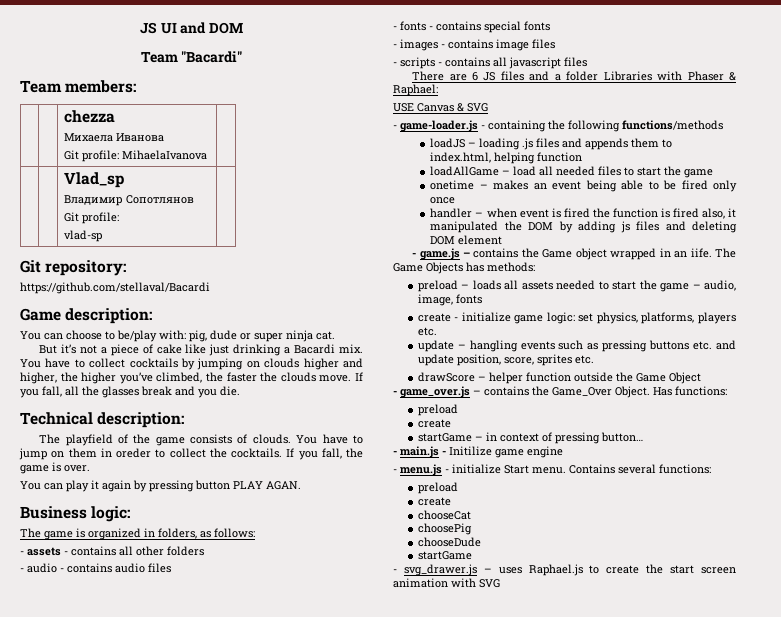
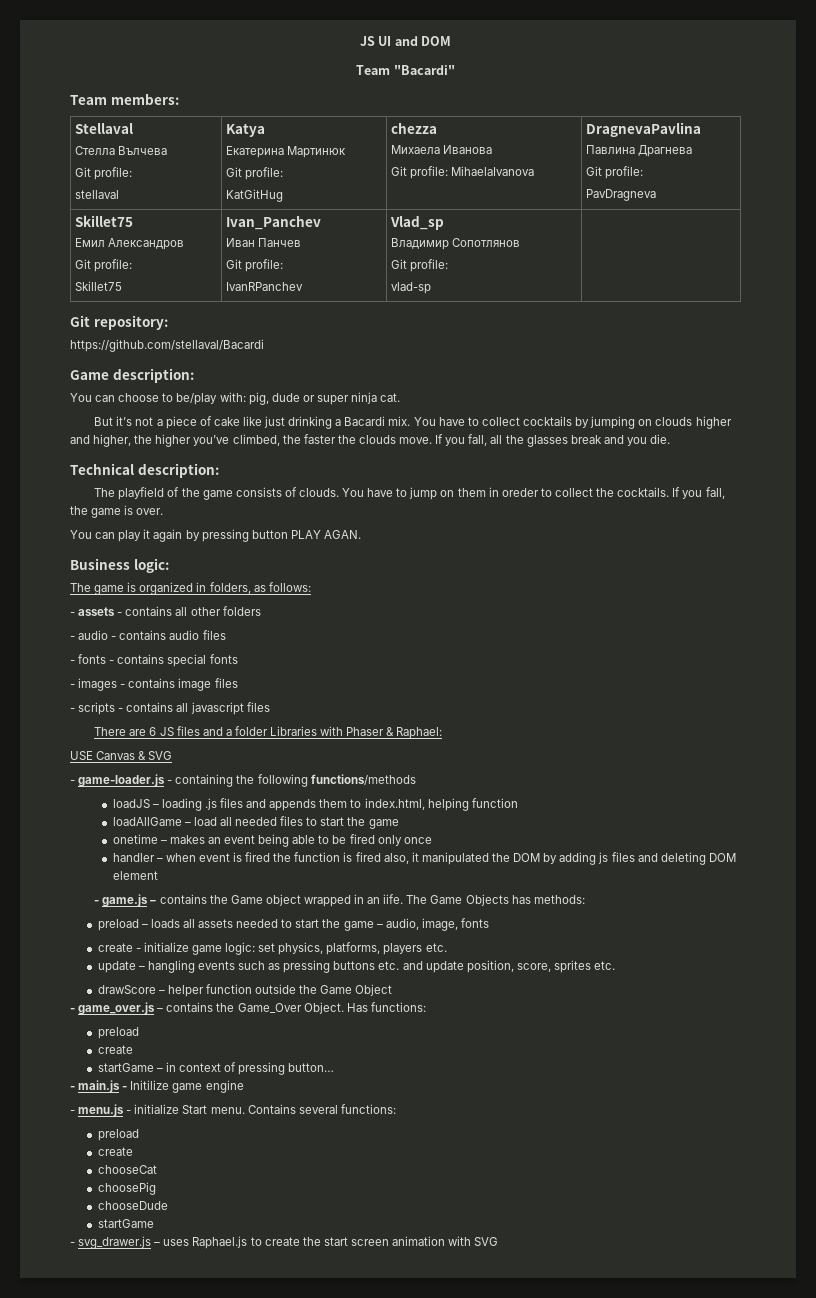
(137, 86) | -> [74,123,133,134] [74,146,167,155] [74,167,132,180] [74,190,119,199] [225,123,265,137] [225,146,346,158] [225,167,283,180] [225,189,283,202] Stellaval // Стелла Вълчева // Git profile: // stellaval | Katya // Екатерина Мартинюк // Git profile: // KatGitHug
(207, 155) // | -> [585,122,701,137] [585,145,692,157] [585,166,643,179] [585,189,656,201] [74,215,133,227] [74,238,184,250] [74,259,132,272] [74,281,122,291] [225,215,321,230] [225,238,301,247] [225,259,283,272] [225,282,303,291] DragnevaPavlina // Павлина Драгнева // Git profile: // PavDragneva // Skillet75 // Емил Александров // Git profile: // Skillet75 | Ivan_Panchev // Иван Панчев // Git profile: // IvanRPanchev

